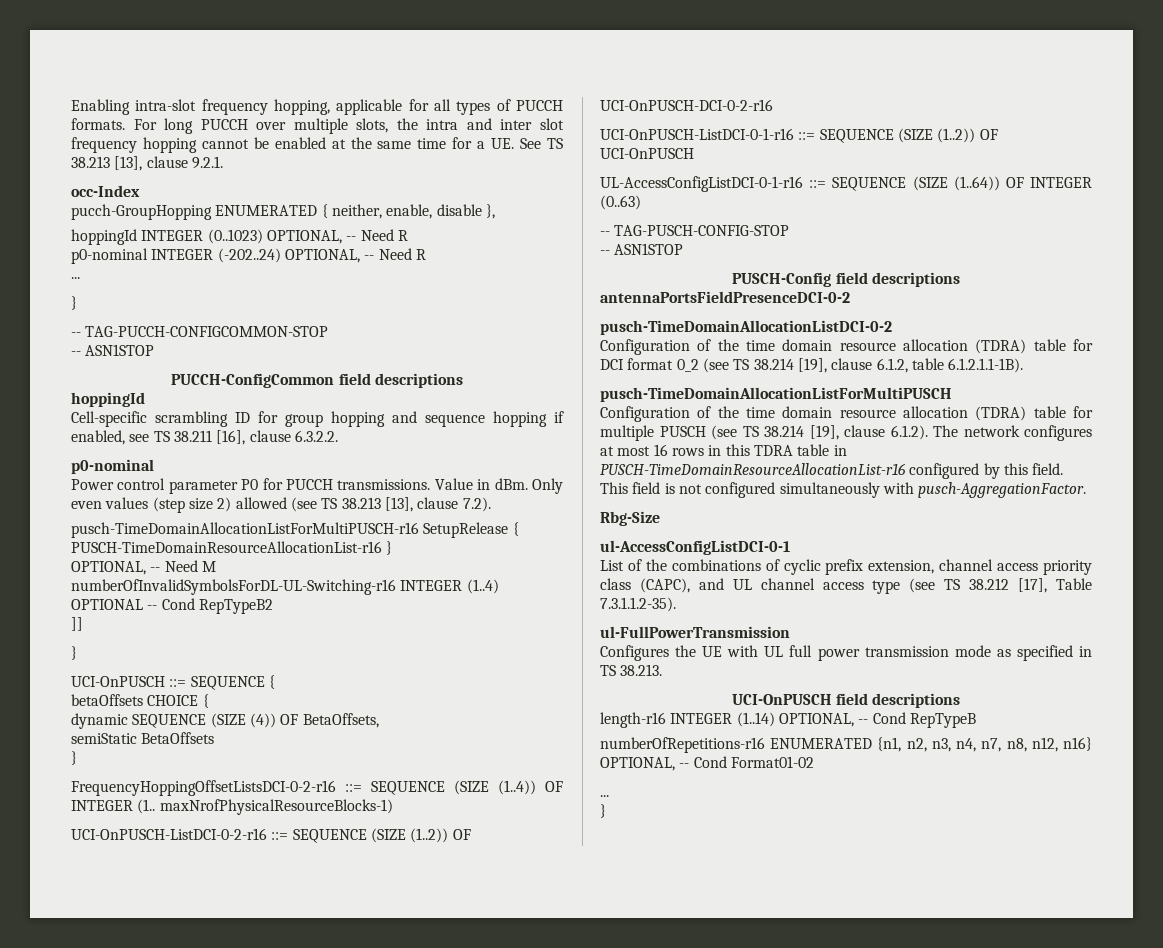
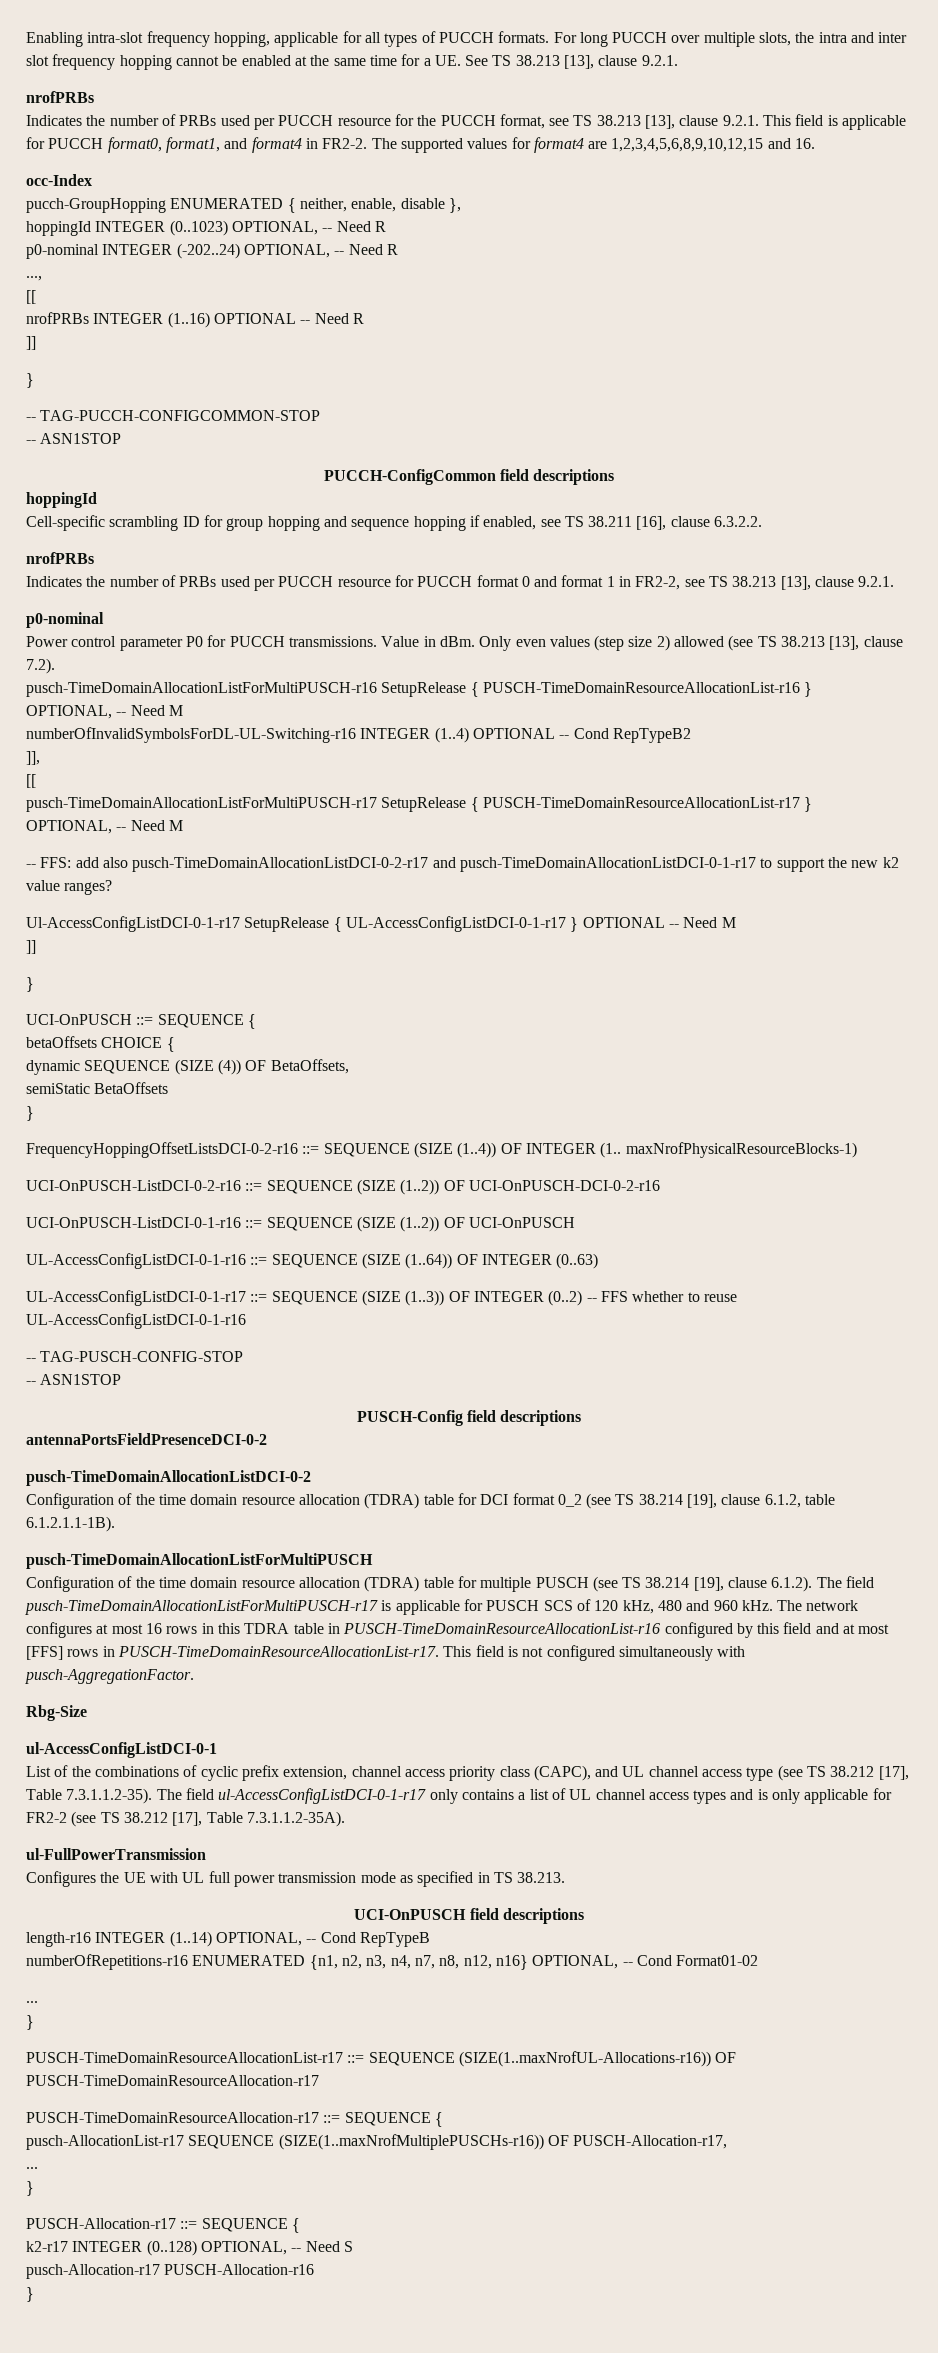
(223, 162) none -> [26,91,94,103] [26,114,907,130] [26,137,816,153] // nrofPRBs // Indicates the number of PRBs used per PUCCH resource for the PUCCH format, see TS 38.213 [13], clause 9.2.1. This field is applicable for PUCCH format0, format1, and format4 in FR2-2. The supported values for format4 are 1,2,3,4,5,6,8,9,10,12,15 and 16.
[71,277,80,279] ... -> [26,276,42,281] [26,290,36,304] [26,312,364,328] [26,336,36,350] ..., // [[ // nrofPRBs INTEGER (1..16) OPTIONAL -- Need R // ]]
(338, 436) none -> [26,552,94,564] [26,575,895,591] // nrofPRBs // Indicates the number of PRBs used per PUCCH resource for PUCCH format 0 and format 1 in FR2-2, see TS 38.213 [13], clause 9.2.1.
(273, 606) none -> [26,751,40,765] [26,774,36,788] [26,797,813,812] [26,820,183,834] [26,857,899,872] [26,880,113,895] [26,916,736,932] // ]], // [[ // pusch-TimeDomainAllocationListForMultiPUSCH-r17 SetupRelease { PUSCH-TimeDomainResourceAllocationList-r17 } // OPTIONAL, -- Need M // -- FFS: add also pusch-TimeDomainAllocationListDCI-0-2-r17 and pusch-TimeDomainAllocationListDCI-0-1-r17 to support the new k2 value ranges? // Ul-AccessConfigListDCI-0-1-r17 SetupRelease { UL-AccessConfigListDCI-0-1-r17 } OPTIONAL -- Need M
(641, 202) none -> [26,1290,737,1306] [26,1313,246,1329] // UL-AccessConfigListDCI-0-1-r17 ::= SEQUENCE (SIZE (1..3)) OF INTEGER (0..2) -- FFS whether to reuse UL-AccessConfigListDCI-0-1-r16
(958, 431) none -> [846,1576,875,1588] [25,1599,803,1615] field pusch-TimeDomainAllocationListForMultiPUSCH-r17 is applicable for PUSCH SCS of 120 kHz, 480 and 960 kHz. The
[1032,463,1064,475] field. -> [783,1622,890,1634] [26,1646,439,1660] field and at most [FFS] rows in PUSCH-TimeDomainResourceAllocationList-r17.
(676, 604) none -> [156,1788,892,1804] [26,1811,345,1827] The field ul-AccessConfigListDCI-0-1-r17 only contains a list of UL channel access types and is only applicable for FR2-2 (see TS 38.212 [17], Table 7.3.1.1.2-35A).
(606, 811) none -> [26,2051,737,2067] [26,2075,319,2086] [26,2112,443,2127] [26,2134,728,2150] [26,2167,38,2169] [26,2181,34,2196] [26,2218,300,2233] [26,2240,353,2256] [26,2264,315,2279] [26,2287,34,2302] // PUSCH-TimeDomainResourceAllocationList-r17 ::= SEQUENCE (SIZE(1..maxNrofUL-Allocations-r16)) OF PUSCH-TimeDomainResourceAllocation-r17 // PUSCH-TimeDomainResourceAllocation-r17 ::= SEQUENCE { // pusch-AllocationList-r17 SEQUENCE (SIZE(1..maxNrofMultiplePUSCHs-r16)) OF PUSCH-Allocation-r17, // ... // } // PUSCH-Allocation-r17 ::= SEQUENCE { // k2-r17 INTEGER (0..128) OPTIONAL, -- Need S // pusch-Allocation-r17 PUSCH-Allocation-r16 // }

